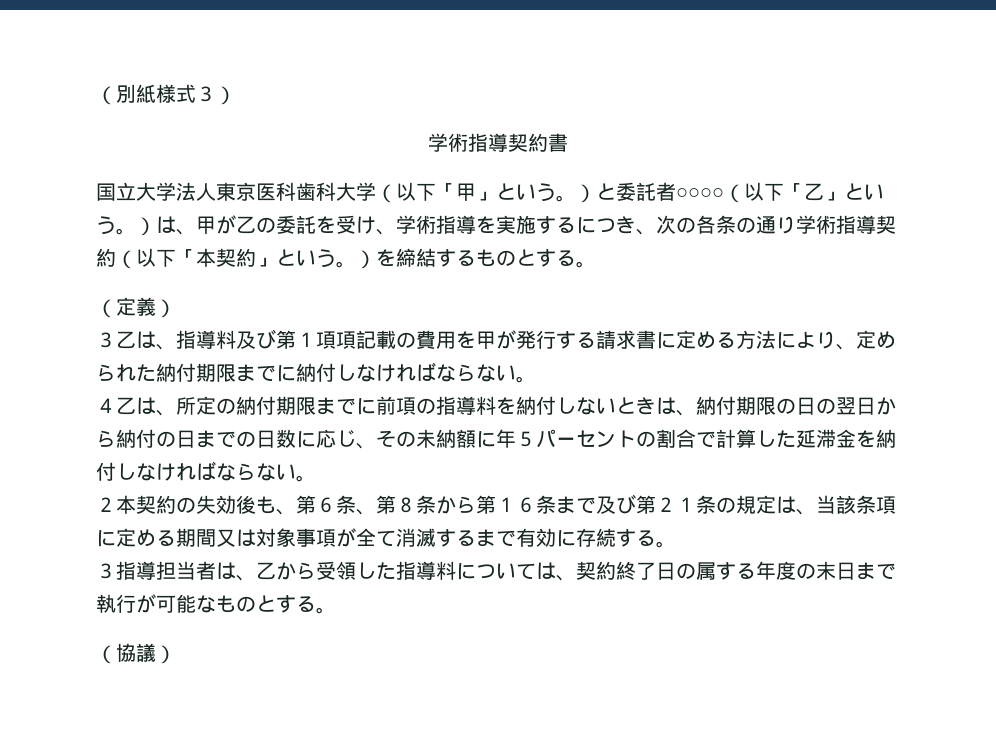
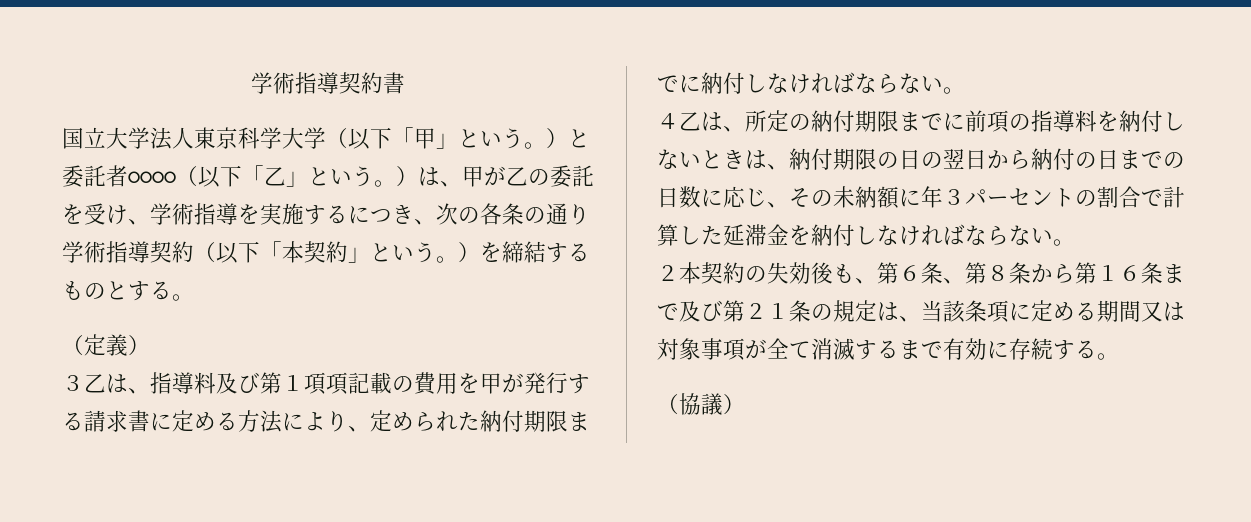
[96,84,236,105] （別紙様式３） // -> (251, 83) none
[256,182,336,201] 医科歯科 -> [238,127,282,149] 科学
[516,431,536,447] ５ -> [943,189,965,205] ３
[96,561,896,581] [96,594,336,614] // ３指導担当者は、乙から受領した指導料については、契約終了日の属する年度の末日まで執行が可能なものとする。 -> (1119, 356) none

